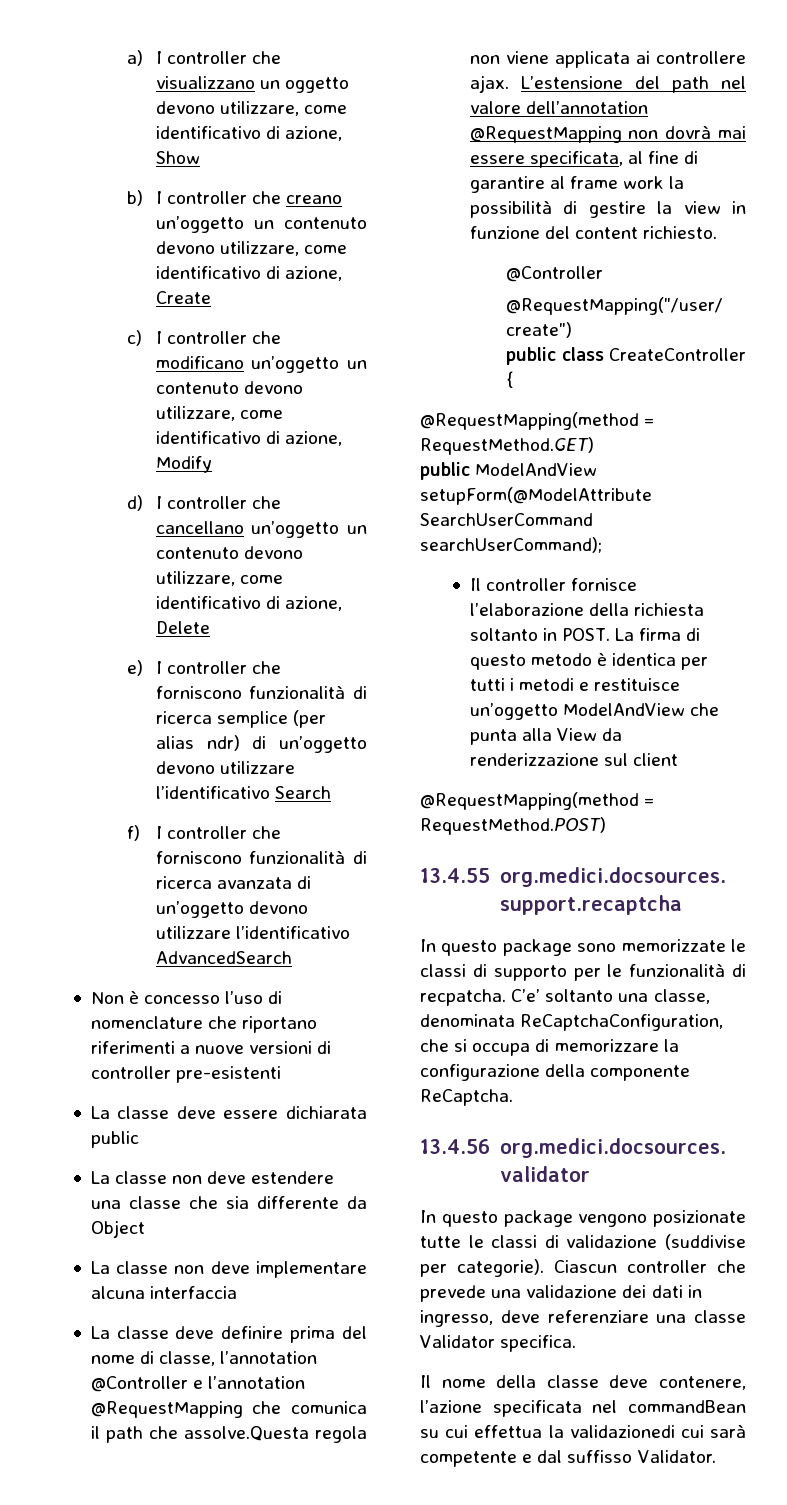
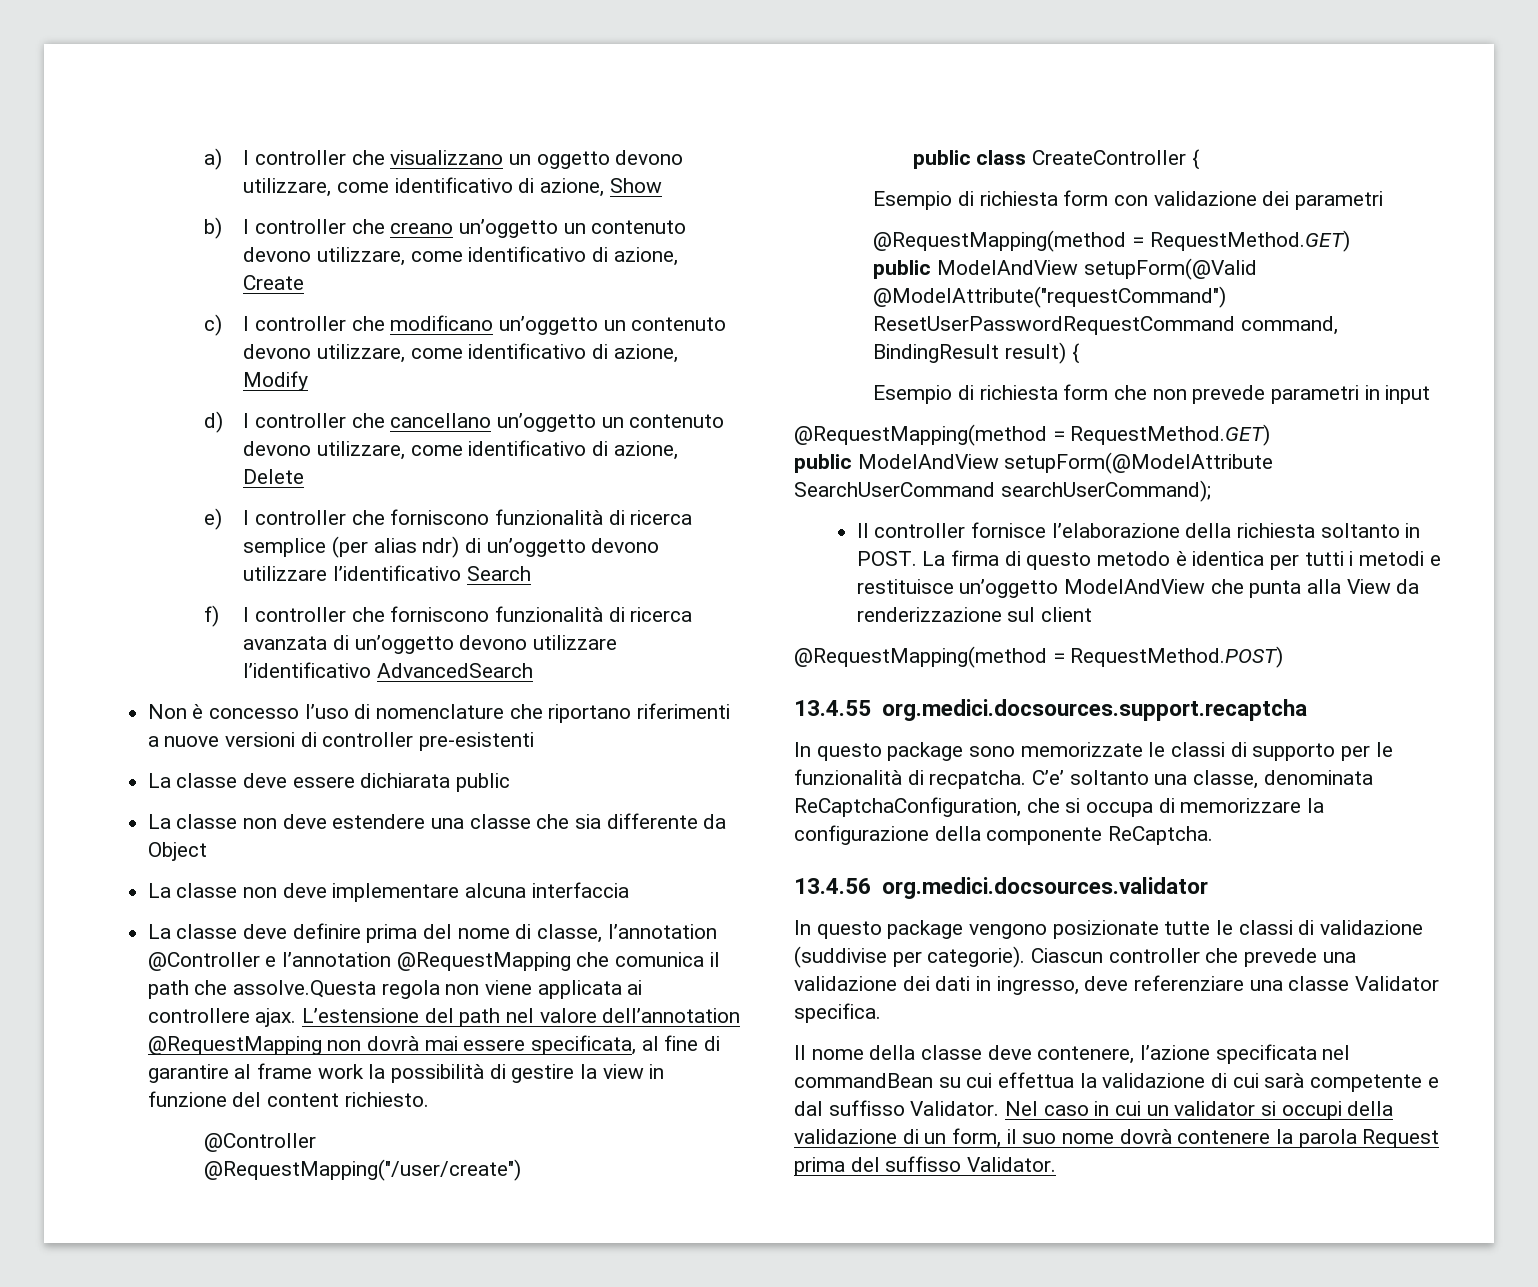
(514, 379) none -> [873,190,1383,210] [873,230,1350,252] [873,258,1257,280] [873,286,1227,308] [873,316,1338,335] [873,342,1080,364] [873,384,1431,404] // Esempio di richiesta form con validazione dei parametri // @RequestMapping(method = RequestMethod.GET) // public ModelAndView setupForm(@Valid @ModelAttribute("requestCommand") ResetUserPasswordRequestCommand command, BindingResult result) { // Esempio di richiesta form che non prevede parametri in input
[569,1425,675,1438] validazionedi -> [1102,1073,1228,1088] validazione di
(717, 1456) none -> [1005,1101,1394,1120] [794,1128,1440,1148] [794,1156,1057,1176] Nel caso in cui un validator si occupi della validazione di un form, il suo nome dovrà contenere la parola Request prima del suffisso Validator.

